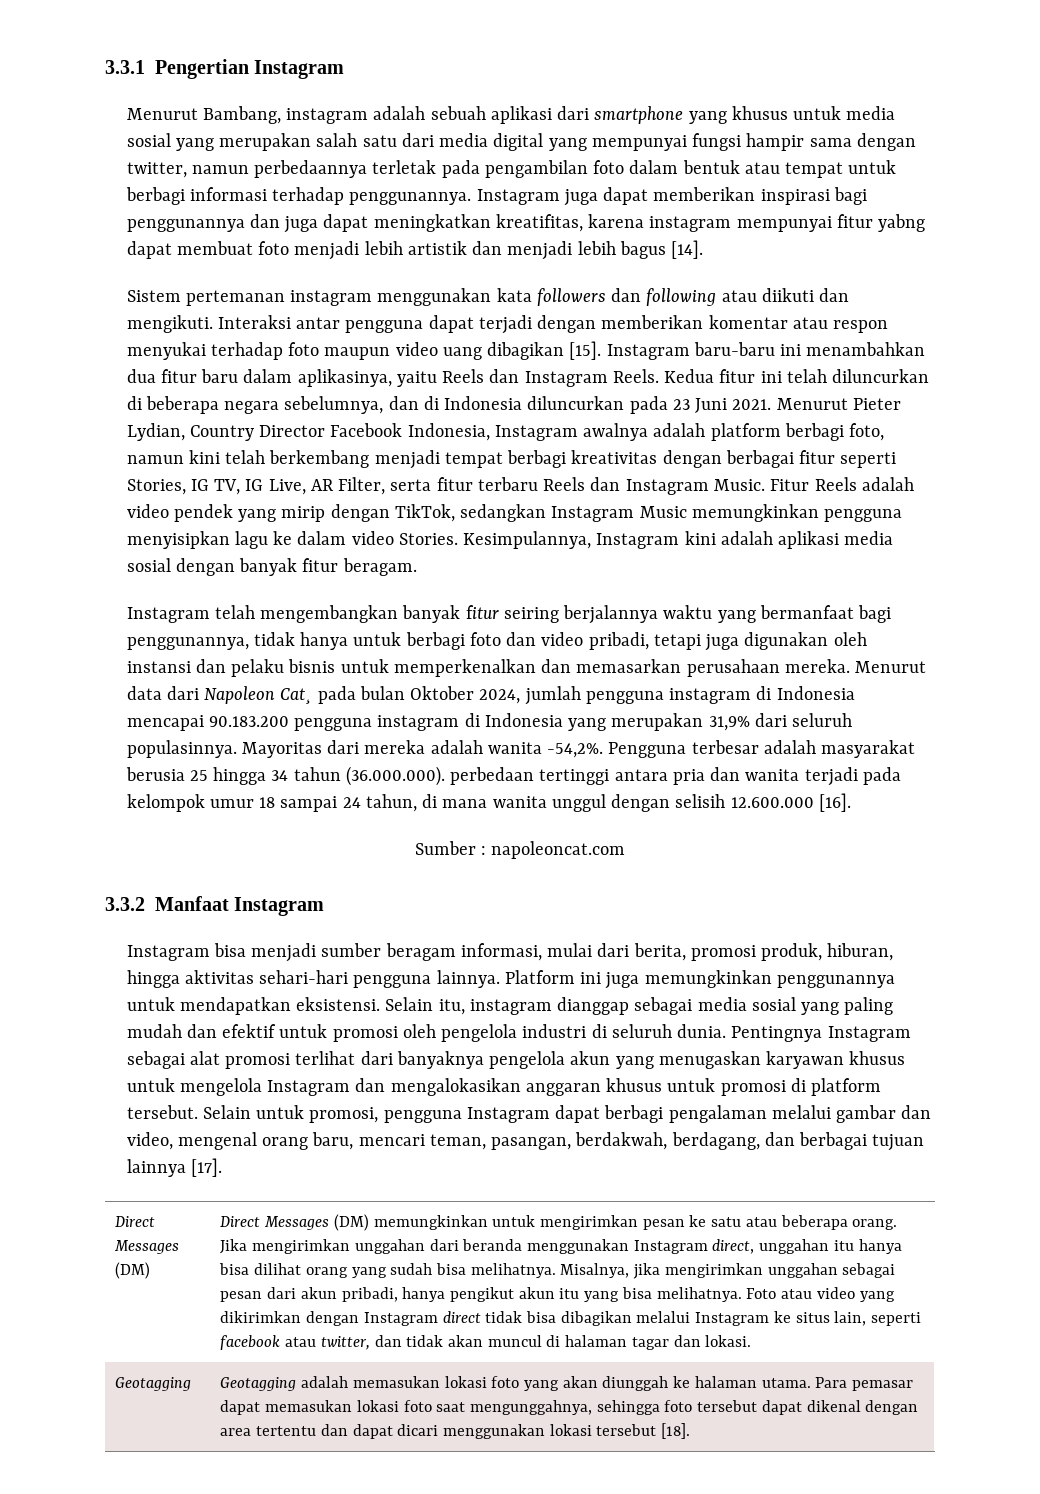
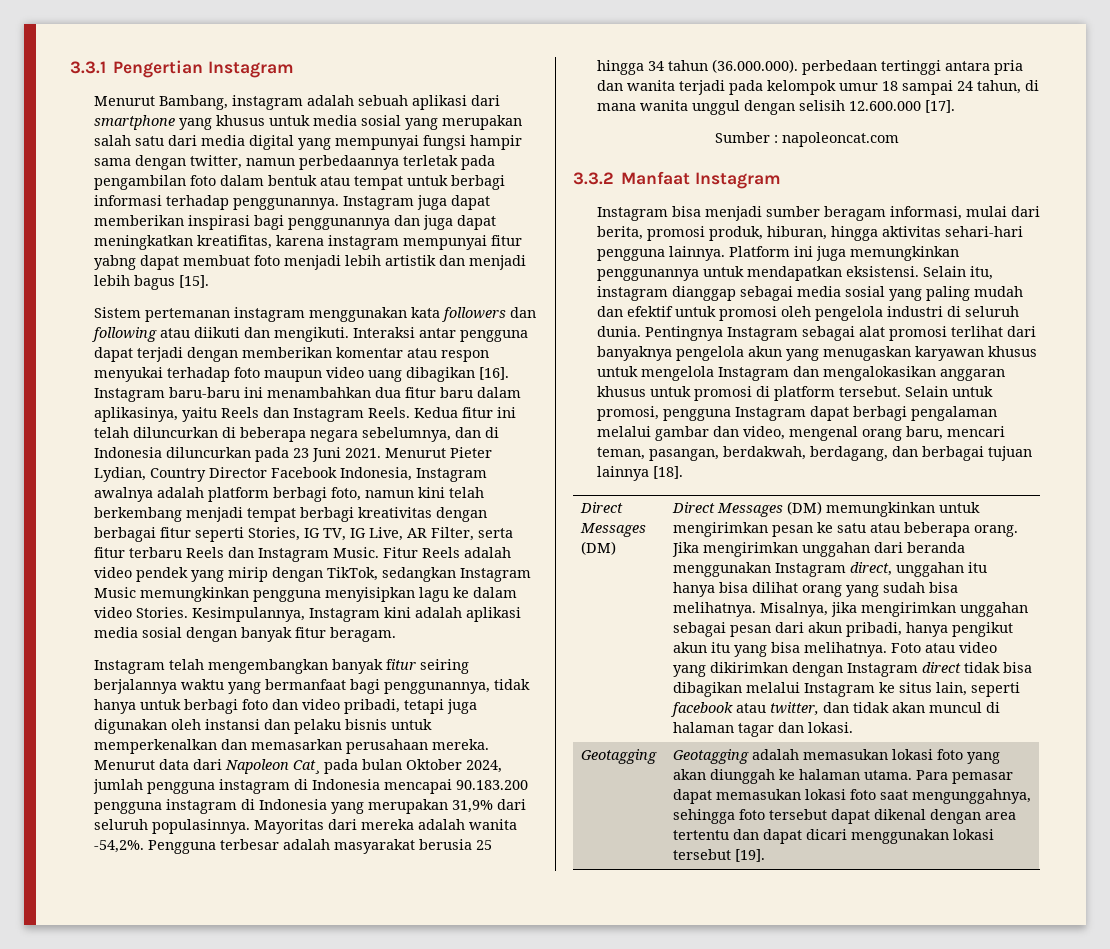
[671,240,704,259] [14]. -> [178,275,209,288] [15].
[569,341,602,360] [15]. -> [478,367,509,380] [16].
[819,793,852,812] [16]. -> [924,100,955,113] [17].
[190,1158,222,1177] [17]. -> [652,466,683,479] [18].
[661,1423,691,1439] [18]. -> [734,849,765,862] [19].

